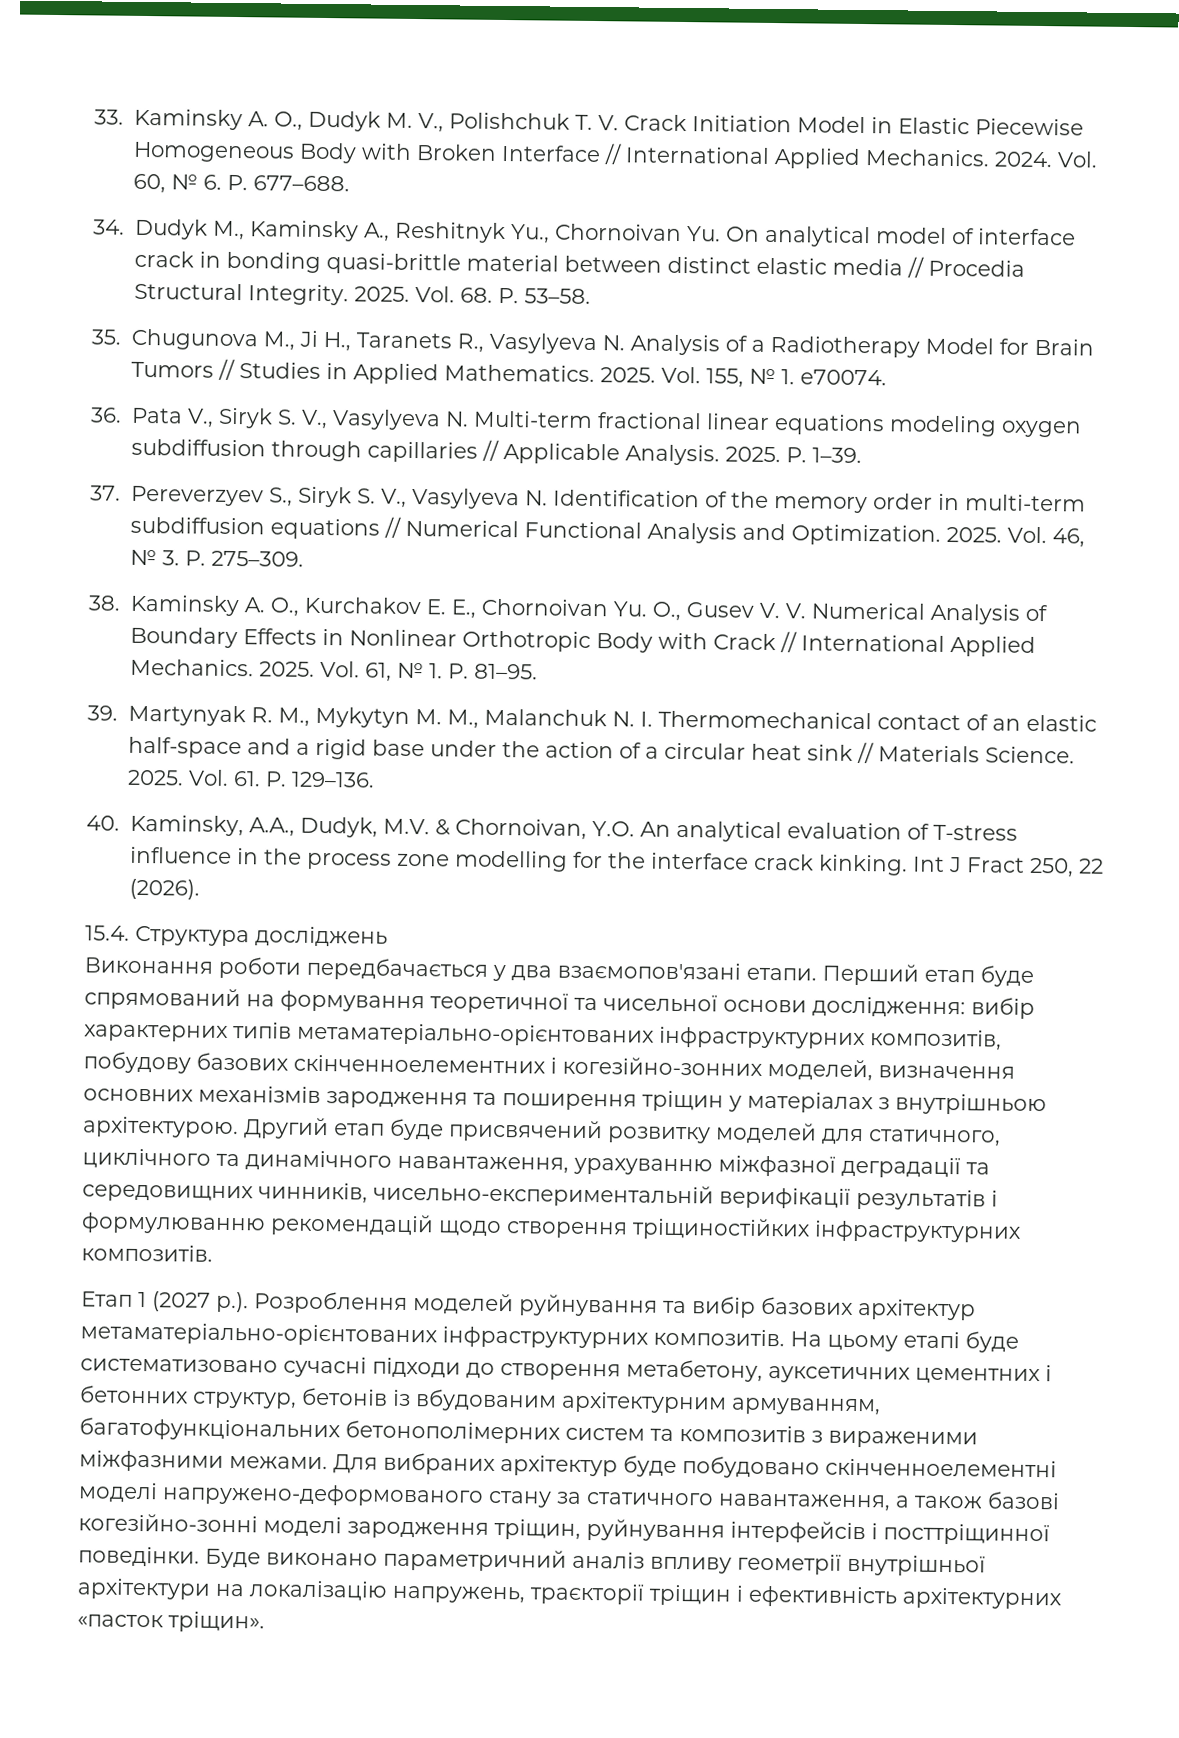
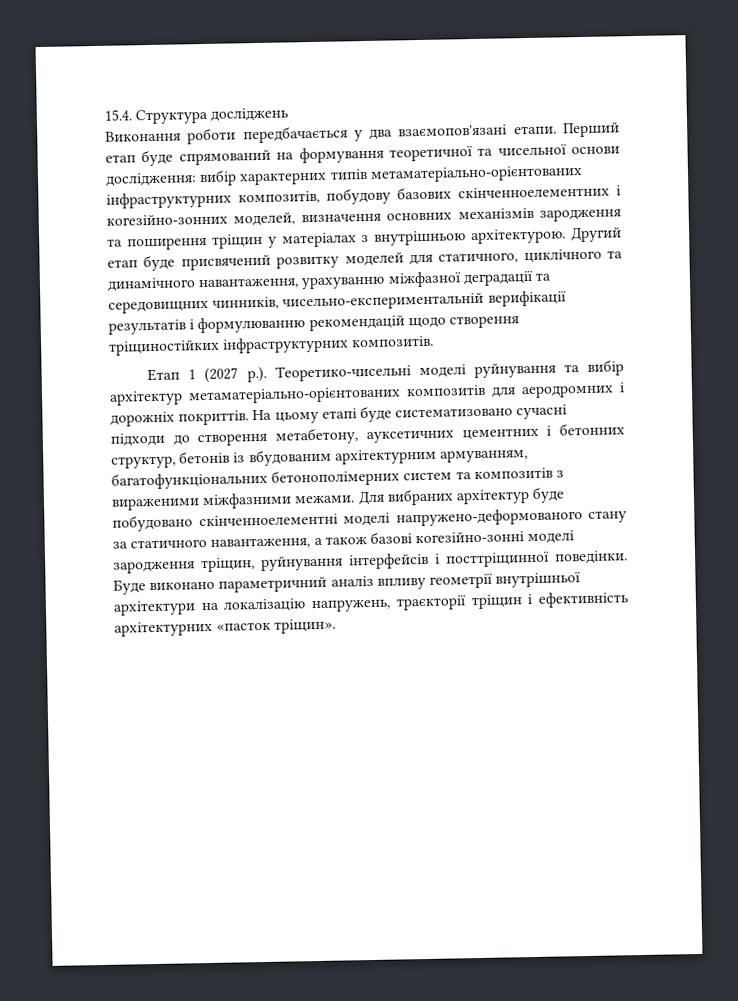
[94,108,1084,136] [132,141,1098,169] [132,173,350,194] [93,218,1076,248] [133,250,1025,278] [133,282,591,306] [91,328,1094,358] [130,358,887,388] [90,407,1082,438] [130,438,862,466] [90,485,1086,514] [129,516,1085,548] [129,549,304,567] [88,594,1048,625] [129,626,1036,657] [129,658,538,682] [87,704,1097,732] [127,736,1075,764] [126,769,375,788] [86,814,1018,843] [129,846,1104,878] [128,878,200,900] 33. Kaminsky A. O., Dudyk M. V., Polishchuk T. V. Crack Initiation Model in Elastic Piecewise Homogeneous Body with Broken Interface // International Applied Mechanics. 2024. Vol. 60, № 6. P. 677–688. // 34. Dudyk M., Kaminsky A., Reshitnyk Yu., Chornoivan Yu. On analytical model of interface crack in bonding quasi-brittle material between distinct elastic media // Procedia Structural Integrity. 2025. Vol. 68. P. 53–58. // 35. Chugunova M., Ji H., Taranets R., Vasylyeva N. Analysis of a Radiotherapy Model for Brain Tumors // Studies in Applied Mathematics. 2025. Vol. 155, № 1. e70074. // 36. Pata V., Siryk S. V., Vasylyeva N. Multi-term fractional linear equations modeling oxygen subdiffusion through capillaries // Applicable Analysis. 2025. P. 1–39. // 37. Pereverzyev S., Siryk S. V., Vasylyeva N. Identification of the memory order in multi-term subdiffusion equations // Numerical Functional Analysis and Optimization. 2025. Vol. 46, № 3. P. 275–309. // 38. Kaminsky A. O., Kurchakov E. E., Chornoivan Yu. O., Gusev V. V. Numerical Analysis of Boundary Effects in Nonlinear Orthotropic Body with Crack // International Applied Mechanics. 2025. Vol. 61, № 1. P. 81–95. // 39. Martynyak R. M., Mykytyn M. M., Malanchuk N. I. Thermomechanical contact of an elastic half-space and a rigid base under the action of a circular heat sink // Materials Science. 2025. Vol. 61. P. 129–136. // 40. Kaminsky, A.A., Dudyk, M.V. & Chornoivan, Y.O. An analytical evaluation of T-stress influence in the process zone modelling for the interface crack kinking. Int J Fract 250, 22 (2026). // -> (104, 115) none
[254,1291,514,1315] Розроблення моделей -> [274,364,466,382] Теоретико-чисельні моделі
[761,1296,853,1315] базових -> (624, 367) none
[442,1326,785,1349] інфраструктурних композитів. -> [406,382,625,399] [110,410,250,427] композитів для аеродромних і дорожніх покриттів.

